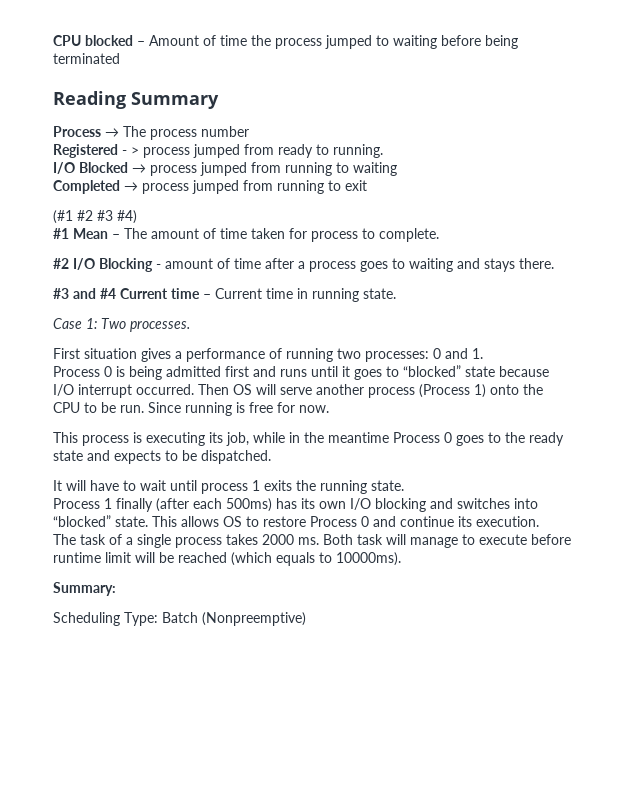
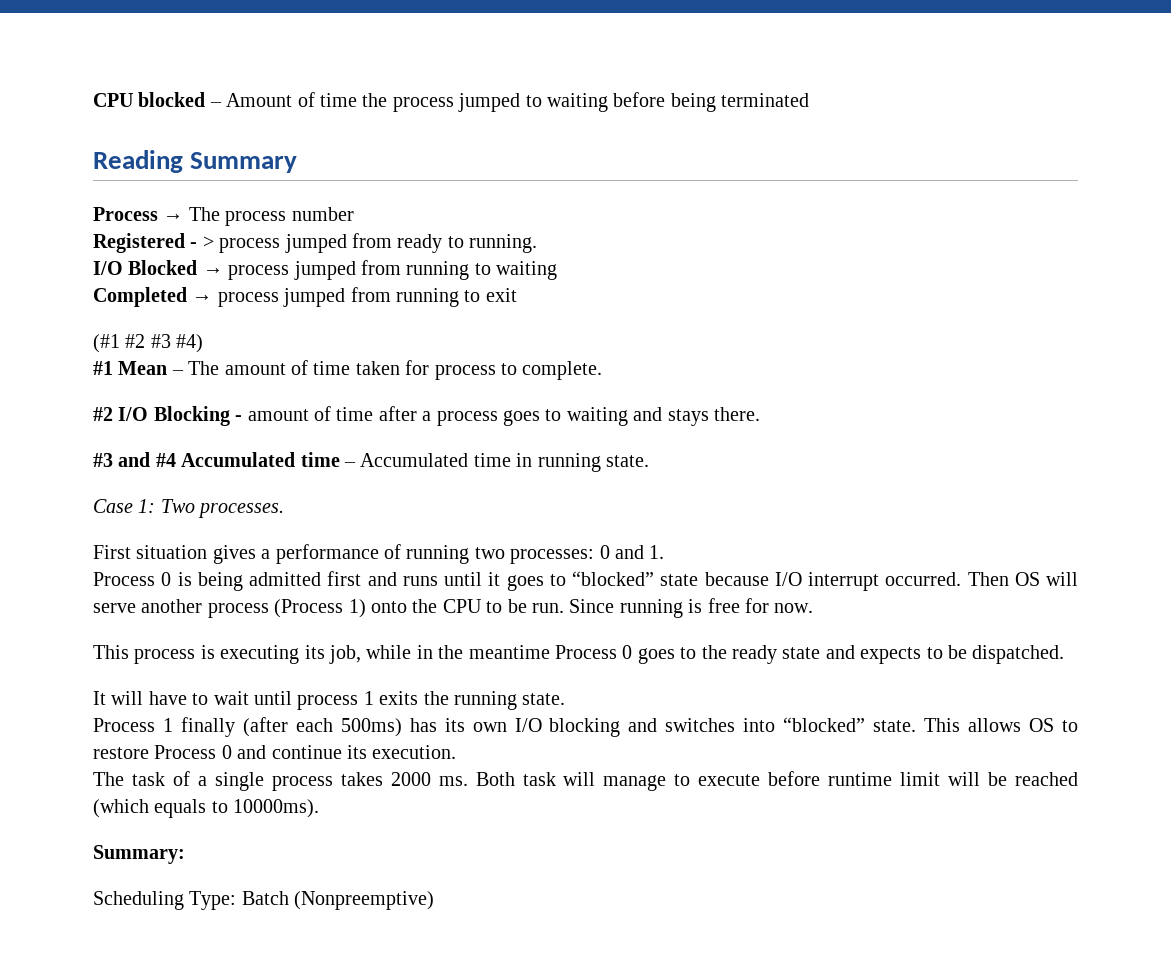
[120,288,168,299] Current -> [181,452,296,467] Accumulated
[215,288,262,299] Current -> [360,453,469,467] Accumulated

